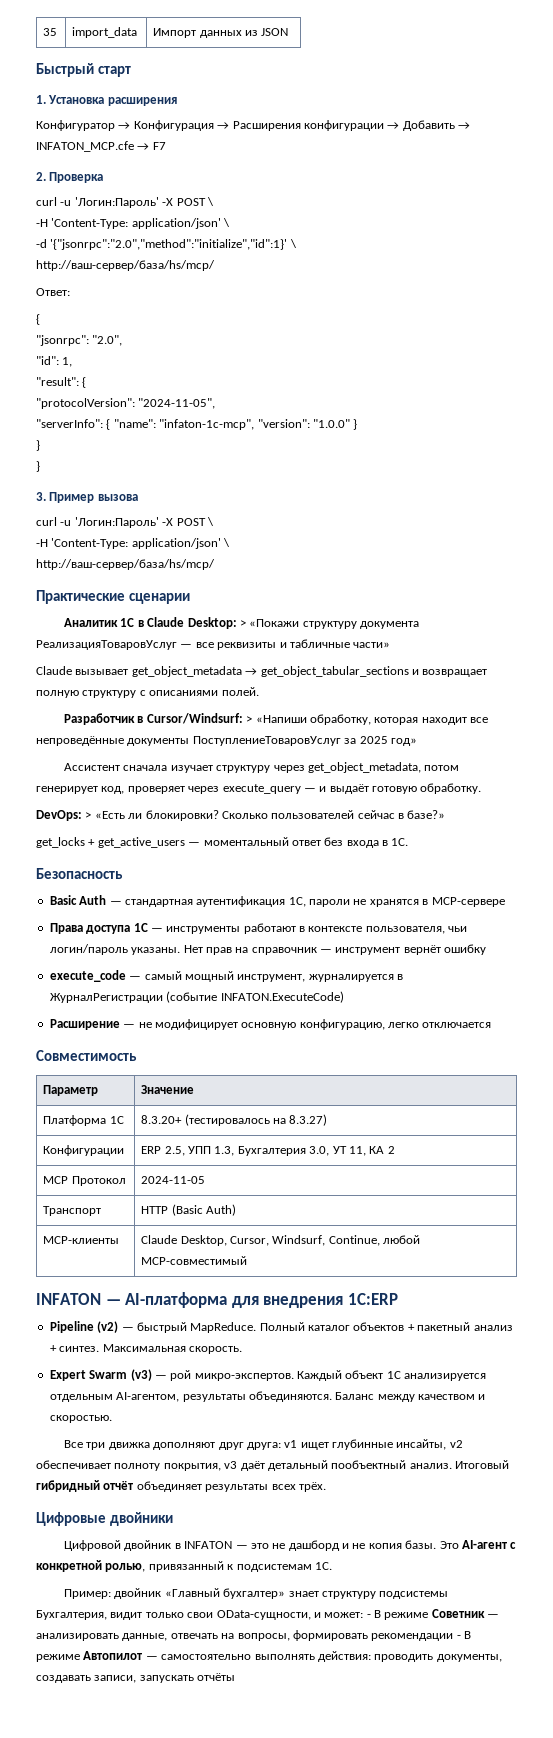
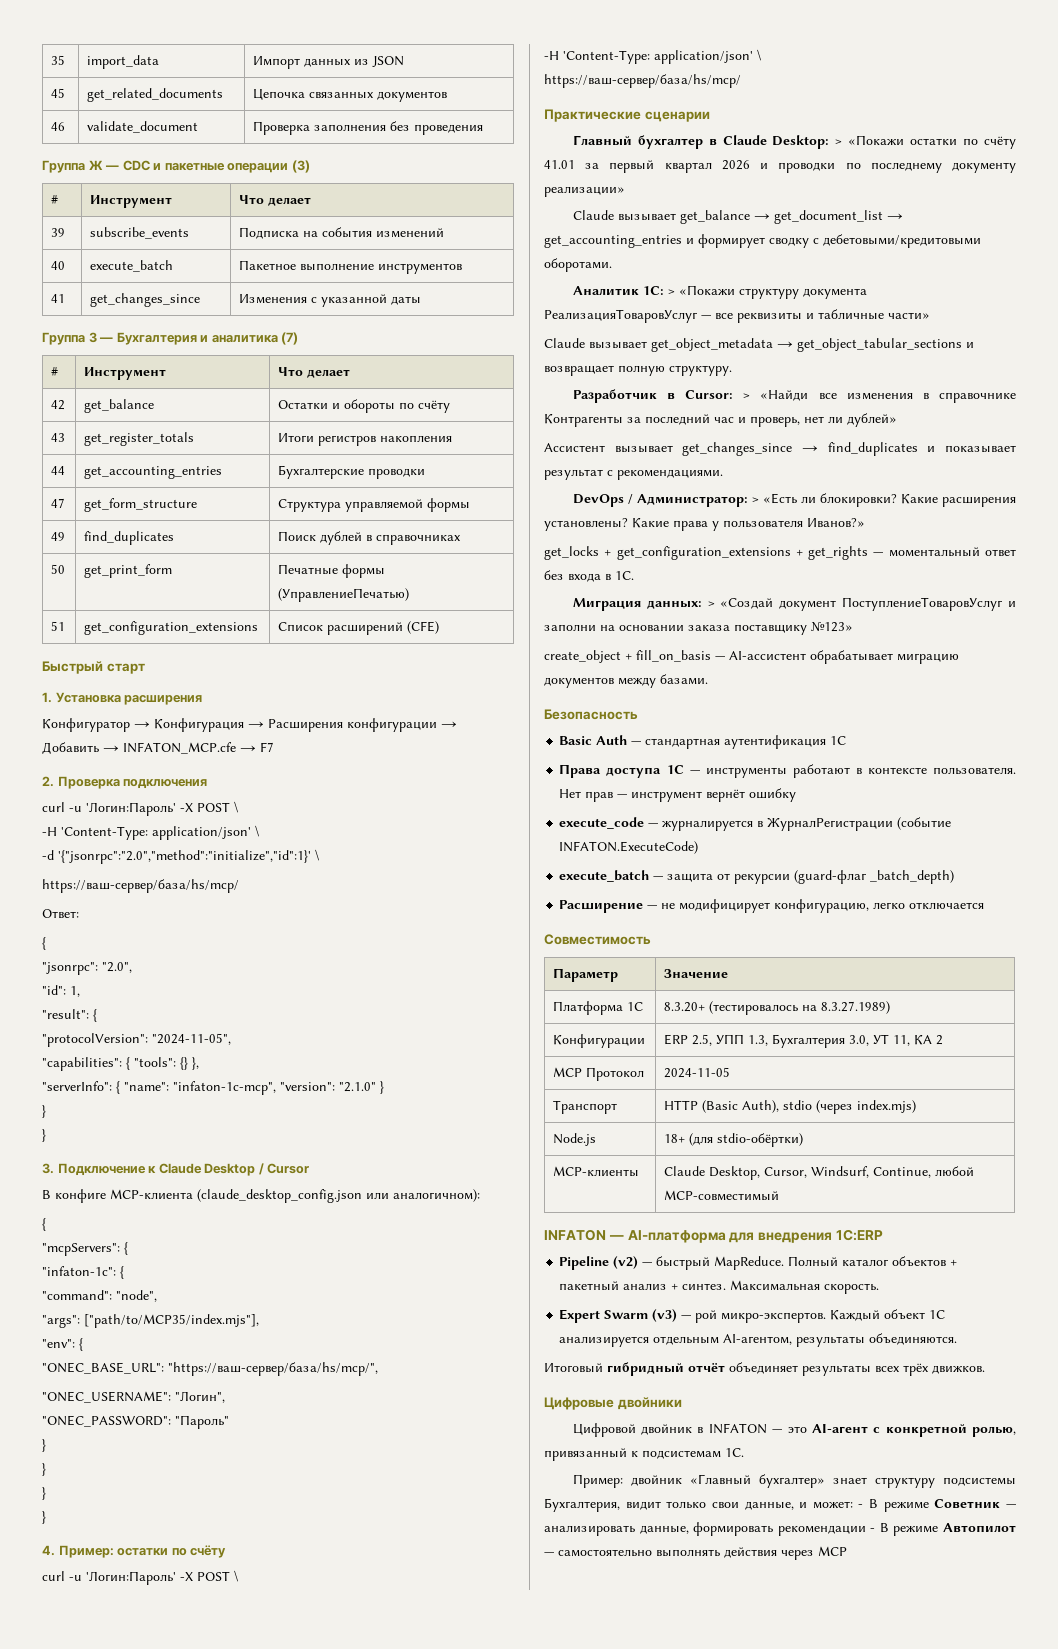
(289, 32) none -> [51,88,66,98] [87,88,224,102] [253,89,448,102] [51,122,66,131] [87,121,199,133] [253,121,484,135] [42,160,310,173] [51,195,59,204] [90,195,173,208] [239,195,312,206] [51,228,66,237] [90,227,190,239] [239,227,445,239] [51,261,66,270] [90,260,174,272] [239,260,463,274] [51,294,66,303] [90,293,201,307] [239,294,422,307] [42,332,299,345] [51,367,59,376] [84,367,167,380] [278,367,351,378] [51,400,66,410] [84,399,155,413] [278,399,451,413] [51,433,66,442] [84,432,195,446] [278,433,453,446] [51,466,66,475] [84,466,223,479] [278,465,426,479] [51,498,66,508] [84,498,198,512] [278,498,471,512] [51,532,66,541] [84,531,175,545] [278,531,462,545] [51,564,66,574] [84,564,173,578] [278,564,386,578] [278,588,410,602] [51,621,66,631] [84,621,259,635] [278,621,440,635] // 45 | get_related_documents | Цепочка связанных документов // 46 | validate_document | Проверка заполнения без проведения // Группа Ж — CDC и пакетные операции (3) // # | Инструмент | Что делает // 39 | subscribe_events | Подписка на события изменений // 40 | execute_batch | Пакетное выполнение инструментов // 41 | get_changes_since | Изменения с указанной даты // Группа З — Бухгалтерия и аналитика (7) // # | Инструмент | Что делает // 42 | get_balance | Остатки и обороты по счёту // 43 | get_register_totals | Итоги регистров накопления // 44 | get_accounting_entries | Бухгалтерские проводки // 47 | get_form_structure | Структура управляемой формы // 49 | find_duplicates | Поиск дублей в справочниках // 50 | get_print_form | Печатные формы (УправлениеПечатью) // 51 | get_configuration_extensions | Список расширений (CFE)
(104, 177) none -> [123,779,208,789] подключения
[36,260,215,271] http://ваш-сервер/база/hs/mcp/ -> [42,879,239,893] https://ваш-сервер/база/hs/mcp/
(216, 403) none -> [42,1057,199,1071] // "capabilities": { "tools": {} },
[312,419,350,428] "1.0.0" -> [339,1082,376,1092] "2.1.0"
[49,492,138,503] Пример вызова -> [57,1163,310,1176] [42,1189,480,1203] [42,1218,46,1231] [42,1242,128,1256] [42,1266,124,1279] [42,1290,157,1302] [42,1314,259,1328] [42,1338,83,1351] [42,1362,378,1376] [42,1391,225,1403] [42,1415,229,1429] [42,1439,46,1452] [42,1463,46,1476] [42,1487,46,1500] [42,1511,46,1524] [42,1545,227,1558] Подключение к Claude Desktop / Cursor // В конфиге MCP-клиента (claude_desktop_config.json или аналогичном): // { // "mcpServers": { // "infaton-1c": { // "command": "node", // "args": ["path/to/MCP35/index.mjs"], // "env": { // "ONEC_BASE_URL": "https://ваш-сервер/база/hs/mcp/", // "ONEC_USERNAME": "Логин", // "ONEC_PASSWORD": "Пароль" // } // } // } // } // 4. Пример: остатки по счёту
[36,559,215,570] http://ваш-сервер/база/hs/mcp/ -> [544,74,741,88] https://ваш-сервер/база/hs/mcp/
[64,618,135,627] Аналитик 1С -> [572,135,703,149] Главный бухгалтер
(300, 623) none -> [910,136,1016,149] [544,160,1016,173] [544,186,625,197] [572,210,903,224] [544,234,981,248] [544,258,612,272] [572,285,735,295] остатки по счёту 41.01 за первый квартал 2026 и проводки по последнему документу реализации» // Claude вызывает get_balance → get_document_list → get_accounting_entries и формирует сводку с дебетовыми/кредитовыми оборотами. // Аналитик 1С: > «Покажи
[82,687,259,698] [64,713,489,725] [36,736,417,746] [64,762,460,773] [36,783,482,794] [36,810,446,821] структуру с описаниями полей. // Разработчик в Cursor/Windsurf: > «Напиши обработку, которая находит все непроведённые документы ПоступлениеТоваровУслуг за 2025 год» // Ассистент сначала изучает структуру через get_object_metadata, потом генерирует код, проверяет через execute_query — и выдаёт готовую обработку. // DevOps: > «Есть ли блокировки? Сколько пользователей сейчас в базе?» -> [669,365,732,376] [572,389,1016,403] [544,413,897,427] [544,442,1016,456] [544,469,723,480] [572,493,1016,507] [544,518,865,531] структуру. // Разработчик в Cursor: > «Найди все изменения в справочнике Контрагенты за последний час и проверь, нет ли дублей» // Ассистент вызывает get_changes_since → find_duplicates и показывает результат с рекомендациями. // DevOps / Администратор: > «Есть ли блокировки? Какие расширения установлены? Какие права у пользователя Иванов?»
[97,837,185,848] get_active_users -> [616,546,869,560] get_configuration_extensions + get_rights
(409, 842) none -> [572,597,1016,611] [544,622,853,635] [544,650,959,664] [544,674,708,688] // Миграция данных: > «Создай документ ПоступлениеТоваровУслуг и заполни на основании заказа поставщику №123» // create_object + fill_on_basis — AI-ассистент обрабатывает миграцию документов между базами.
[288,897,505,907] 1С, пароли не хранятся в MCP-сервере -> [830,736,847,745] 1С
[365,926,468,934] [49,944,317,955] пользователя, чьи логин/пароль указаны. Нет прав на справочник -> [933,767,1016,775] [559,789,614,802] пользователя. Нет прав
[144,971,306,982] самый мощный инструмент, -> (659, 825) none
(344, 997) none -> [559,870,955,884] // execute_batch — защита от рекурсии (guard-флаг _batch_depth)
[241,1022,297,1030] основную -> (771, 906) none
[289,1114,328,1126] 8.3.27) -> [821,1001,891,1014] 8.3.27.1989)
[206,1204,237,1216] Auth) -> [742,1100,917,1114] [553,1133,597,1146] [664,1133,804,1147] Auth), stdio (через index.mjs) // Node.js | 18+ (для stdio-обёртки)
[335,1392,486,1402] [49,1415,112,1423] [64,1439,463,1450] [36,1460,452,1471] Баланс между качеством и скоростью. // Все три движка дополняют друг друга: v1 ищет глубинные инсайты, v2 обеспечивает полноту покрытия, v3 даёт детальный пообъектный анализ. -> (958, 1339) //
[298,1482,326,1492] трёх. -> [903,1363,985,1376] трёх движков.
[272,1540,459,1551] не дашборд и не копия базы. Это -> (807, 1429) none
[216,1610,311,1620] OData-сущности, -> [744,1501,794,1510] данные,
[170,1633,290,1641] отвечать на вопросы, -> (689, 1529) none
[317,1651,502,1662] [36,1673,236,1683] действия: проводить документы, создавать записи, запускать отчёты -> [724,1546,847,1560] действия через MCP

